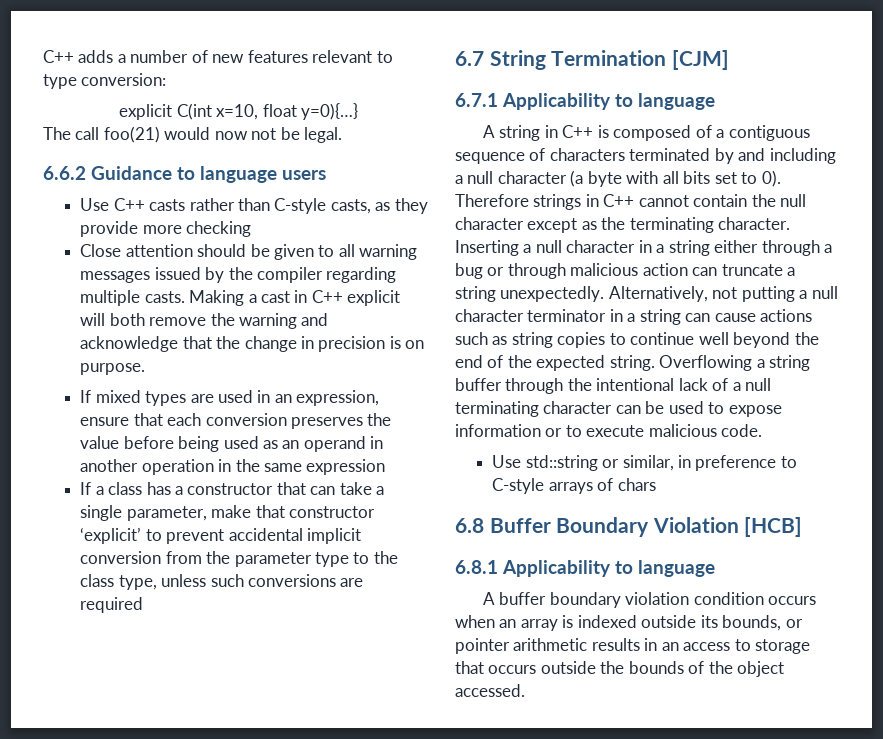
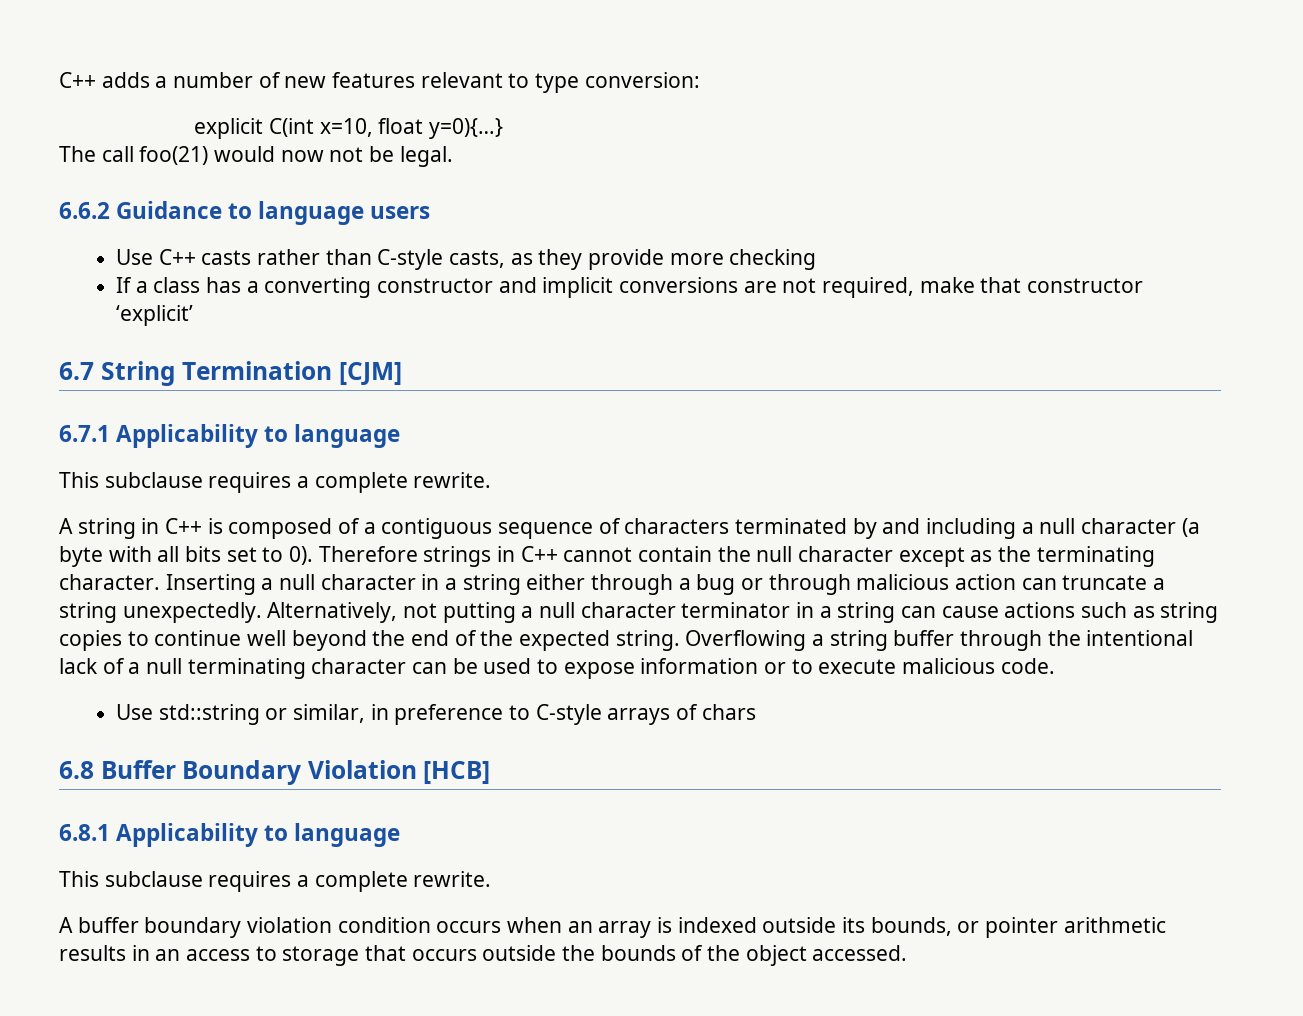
[80,244,418,260] [80,267,397,283] [80,290,401,306] [80,313,329,329] [80,336,425,352] [80,363,146,375] [80,390,380,406] [80,413,392,429] [80,436,384,452] [80,459,386,475] // Close attention should be given to all warning messages issued by the compiler regarding multiple casts. Making a cast in C++ explicit will both remove the warning and acknowledge that the change in precision is on purpose. // If mixed types are used in an expression, ensure that each conversion preserves the value before being used as an operand in another operation in the same expression -> (817, 259) none
[187,482,385,495] [80,505,376,521] [80,527,362,544] [80,551,398,567] [80,574,364,590] [80,597,144,613] constructor that can take a single parameter, make that constructor ‘explicit’ to prevent accidental implicit conversion from the parameter type to the class type, unless such conversions are required -> [264,277,1144,298] [115,305,193,326] converting constructor and implicit conversions are not required, make that constructor ‘explicit’
(715, 101) none -> [59,472,492,493] // This subclause requires a complete rewrite.
(715, 568) none -> [59,871,492,892] // This subclause requires a complete rewrite.

